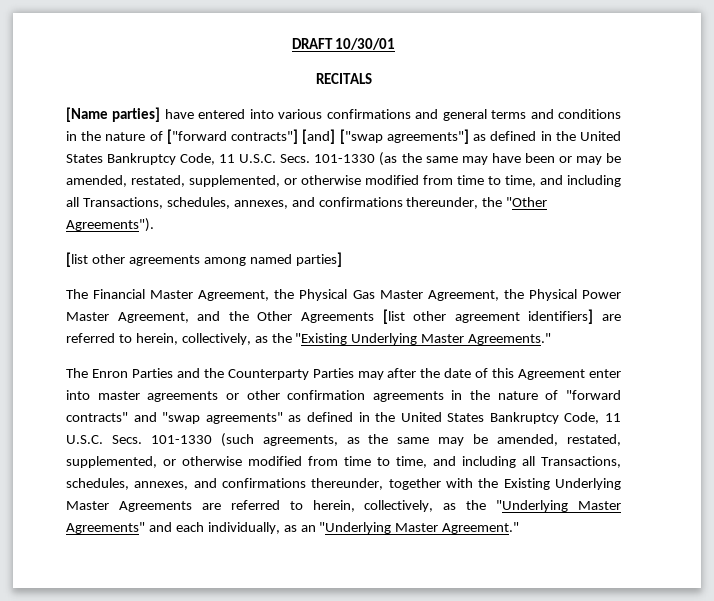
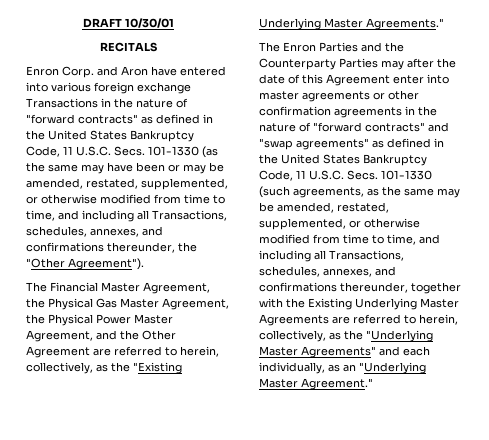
[66,107,621,122] [66,129,469,144] [Name parties] have entered into various confirmations and general terms and conditions in the nature of ["forward contracts"] [and] ["swap agreements"] -> [26,66,226,78] [26,82,191,94] [26,98,188,108] [26,114,138,124] Enron Corp. and Aron have entered into various foreign exchange Transactions in the nature of "forward contracts"
[66,218,154,232] [66,252,342,267] Agreements"). // [list other agreements among named parties] -> [68,258,144,270] Agreement").
[301,309,594,324] Agreements [list other agreement identifiers] -> [26,346,90,358] Agreement

